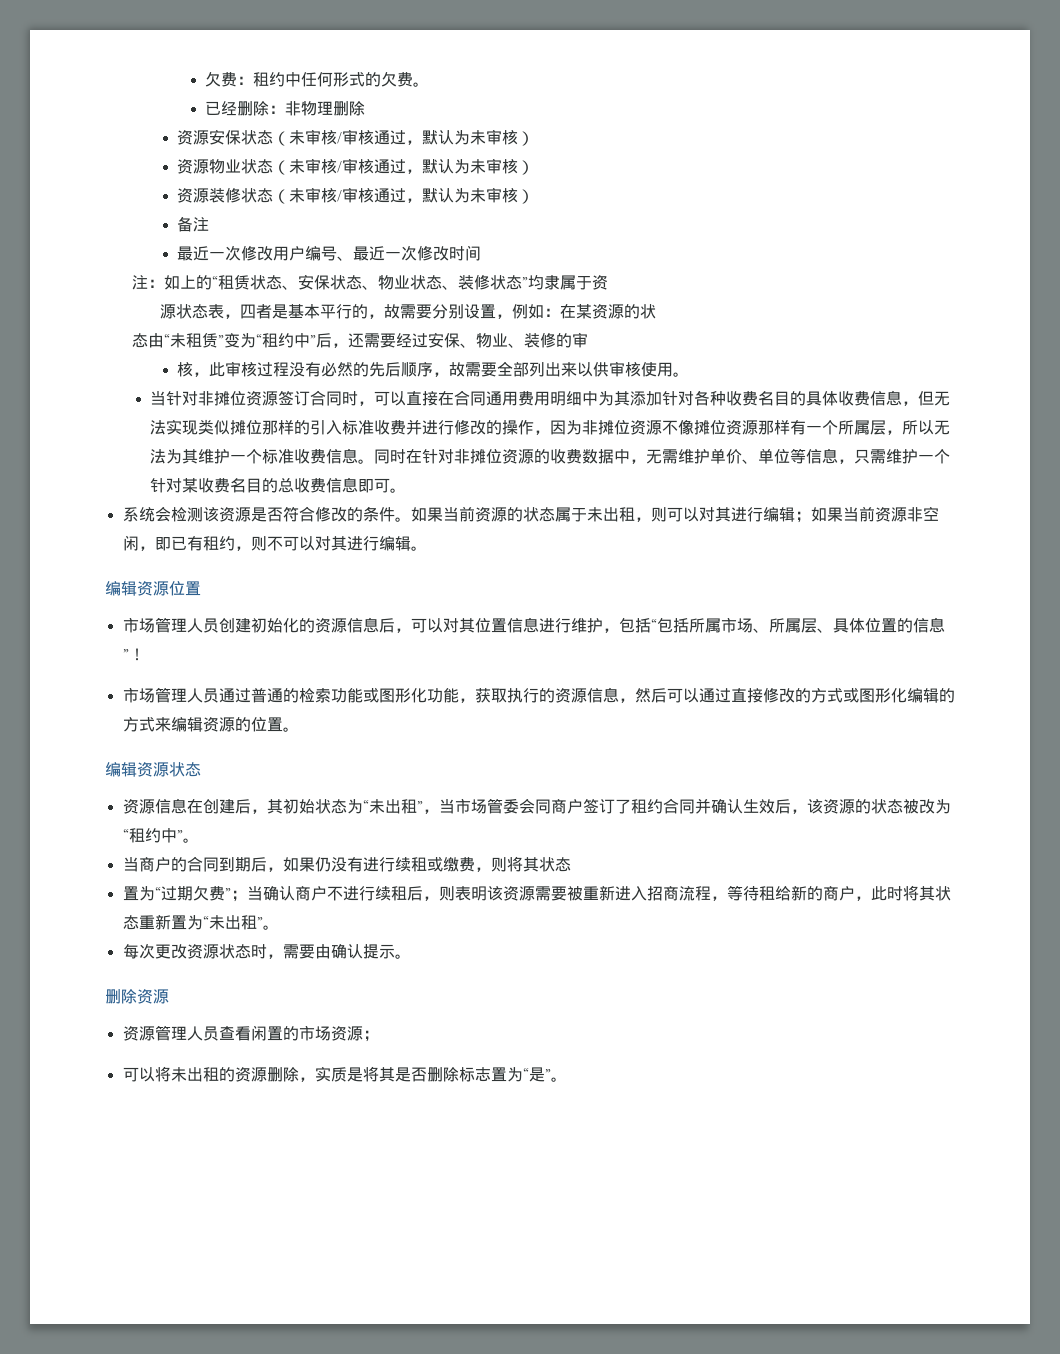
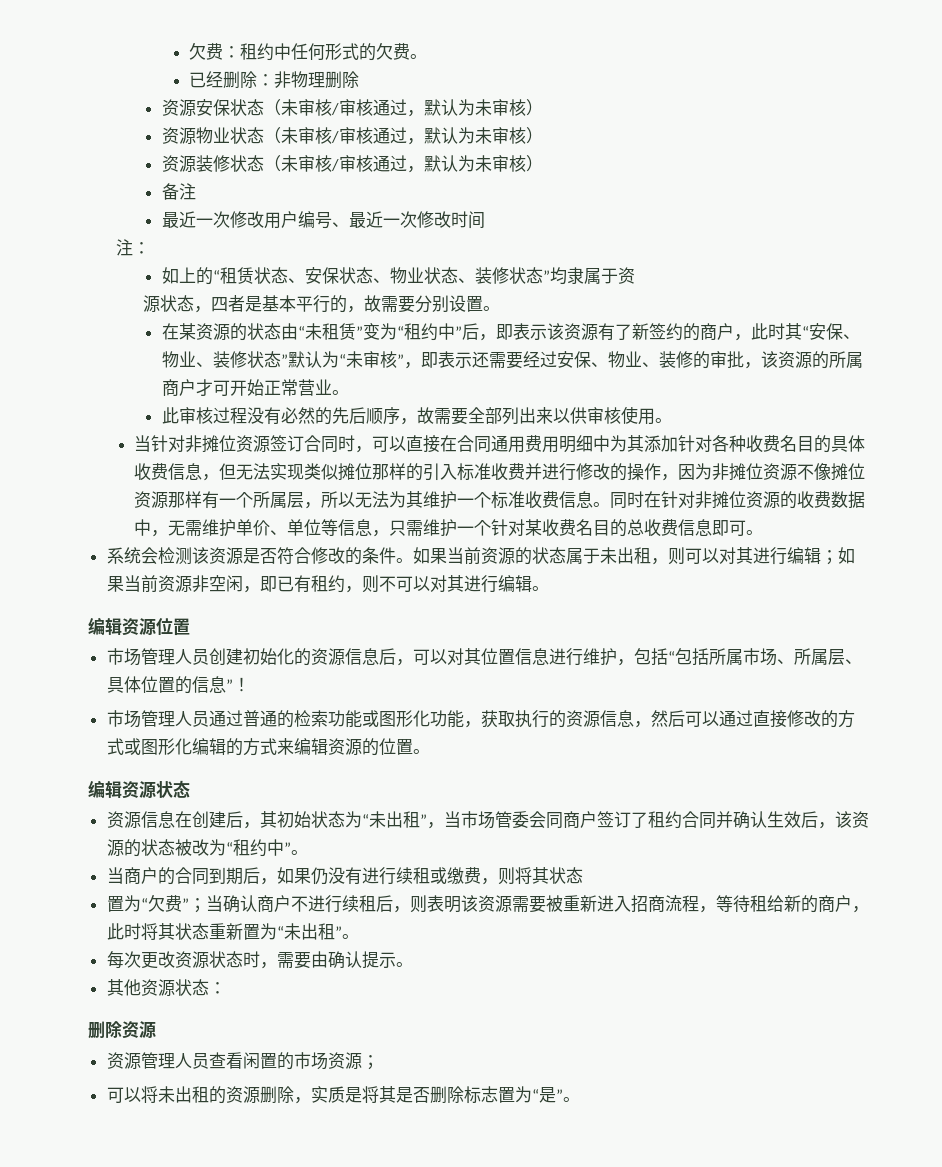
(165, 283) none -> (150, 248) //
[207,304,224,319] 表 -> (194, 303) none
[495,304,560,319] ，例如： -> [482,306,500,311] 。 //
(656, 311) // -> (264, 331) none
(349, 345) none -> [495,323,860,341] [161,351,472,369] 即表示该资源有了新签约的商户，此时其“安保、物业、装修状态”默认为“未审核”，即表示
[177,362,210,377] // 核， -> [726,351,863,369] [161,379,349,396] 批，该资源的所属商户才可开始正常营业。 //
[160,886,193,901] 过期 -> (148, 904) none
(411, 956) none -> [106,979,226,997] // 其他资源状态：

